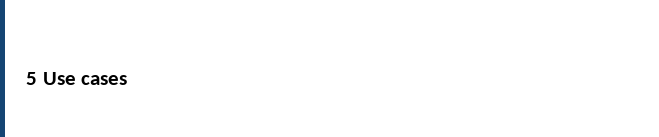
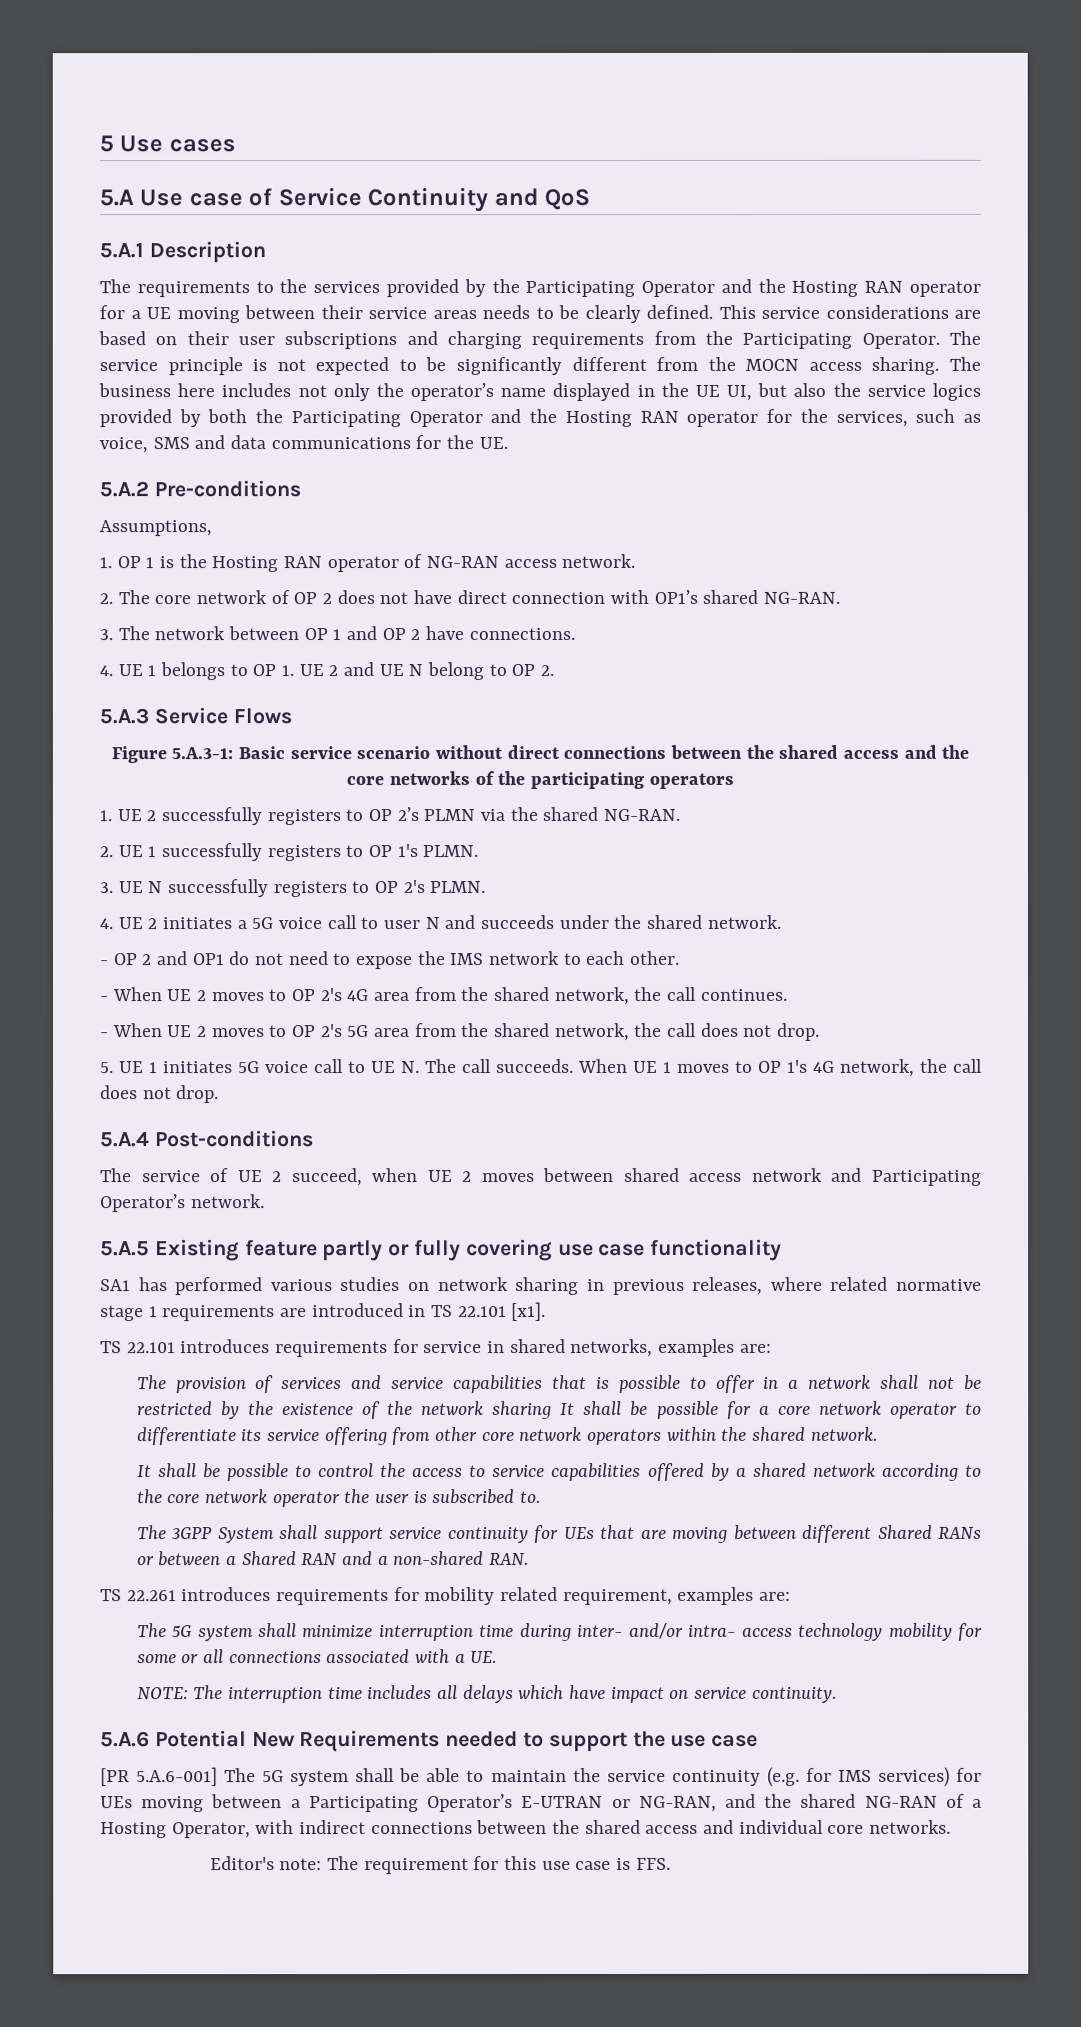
(128, 80) none -> [99,187,591,213] [99,241,266,264] [99,278,982,298] [99,304,981,324] [98,330,982,350] [99,356,981,376] [98,382,981,402] [99,408,982,428] [99,435,508,454] [99,480,301,498] [99,520,212,537] [99,553,636,573] [99,589,841,605] [99,626,575,641] [99,662,555,681] [99,707,292,725] [110,744,970,764] [346,771,734,790] [99,806,681,826] [99,843,479,862] [99,879,486,898] [99,914,781,930] [99,950,680,970] [99,986,787,1005] [100,1022,821,1041] [100,1058,983,1077] [100,1085,220,1104] [100,1130,314,1148] [100,1167,982,1187] [100,1194,265,1213] [100,1238,783,1262] [100,1276,983,1296] [100,1301,547,1322] [100,1338,772,1358] [136,1374,982,1394] [136,1400,983,1420] [136,1426,878,1446] [136,1462,983,1482] [136,1489,541,1508] [136,1524,982,1544] [136,1551,529,1567] [100,1586,792,1606] [136,1622,984,1642] [136,1649,498,1664] [136,1684,837,1704] [100,1730,759,1753] [100,1766,982,1787] [100,1793,982,1813] [100,1819,952,1839] [209,1856,671,1875] // 5.A Use case of Service Continuity and QoS // 5.A.1 Description // The requirements to the services provided by the Participating Operator and the Hosting RAN operator for a UE moving between their service areas needs to be clearly defined. This service considerations are based on their user subscriptions and charging requirements from the Participating Operator. The service principle is not expected to be significantly different from the MOCN access sharing. The business here includes not only the operator’s name displayed in the UE UI, but also the service logics provided by both the Participating Operator and the Hosting RAN operator for the services, such as voice, SMS and data communications for the UE. // 5.A.2 Pre-conditions // Assumptions, // 1. OP 1 is the Hosting RAN operator of NG-RAN access network. // 2. The core network of OP 2 does not have direct connection with OP1’s shared NG-RAN. // 3. The network between OP 1 and OP 2 have connections. // 4. UE 1 belongs to OP 1. UE 2 and UE N belong to OP 2. // 5.A.3 Service Flows // Figure 5.A.3-1: Basic service scenario without direct connections between the shared access and the core networks of the participating operators // 1. UE 2 successfully registers to OP 2’s PLMN via the shared NG-RAN. // 2. UE 1 successfully registers to OP 1's PLMN. // 3. UE N successfully registers to OP 2's PLMN. // 4. UE 2 initiates a 5G voice call to user N and succeeds under the shared network. // - OP 2 and OP1 do not need to expose the IMS network to each other. // - When UE 2 moves to OP 2's 4G area from the shared network, the call continues. // - When UE 2 moves to OP 2's 5G area from the shared network, the call does not drop. // 5. UE 1 initiates 5G voice call to UE N. The call succeeds. When UE 1 moves to OP 1's 4G network, the call does not drop. // 5.A.4 Post-conditions // The service of UE 2 succeed, when UE 2 moves between shared access network and Participating Operator’s network. // 5.A.5 Existing feature partly or fully covering use case functionality // SA1 has performed various studies on network sharing in previous releases, where related normative stage 1 requirements are introduced in TS 22.101 [x1]. // TS 22.101 introduces requirements for service in shared networks, examples are: // The provision of services and service capabilities that is possible to offer in a network shall not be restricted by the existence of the network sharing It shall be possible for a core network operator to differentiate its service offering from other core network operators within the shared network. // It shall be possible to control the access to service capabilities offered by a shared network according to the core network operator the user is subscribed to. // The 3GPP System shall support service continuity for UEs that are moving between different Shared RANs or between a Shared RAN and a non-shared RAN. // TS 22.261 introduces requirements for mobility related requirement, examples are: // The 5G system shall minimize interruption time during inter- and/or intra- access technology mobility for some or all connections associated with a UE. // NOTE: The interruption time includes all delays which have impact on service continuity. // 5.A.6 Potential New Requirements needed to support the use case // [PR 5.A.6-001] The 5G system shall be able to maintain the service continuity (e.g. for IMS services) for UEs moving between a Participating Operator’s E-UTRAN or NG-RAN, and the shared NG-RAN of a Hosting Operator, with indirect connections between the shared access and individual core networks. // Editor's note: The requirement for this use case is FFS.

